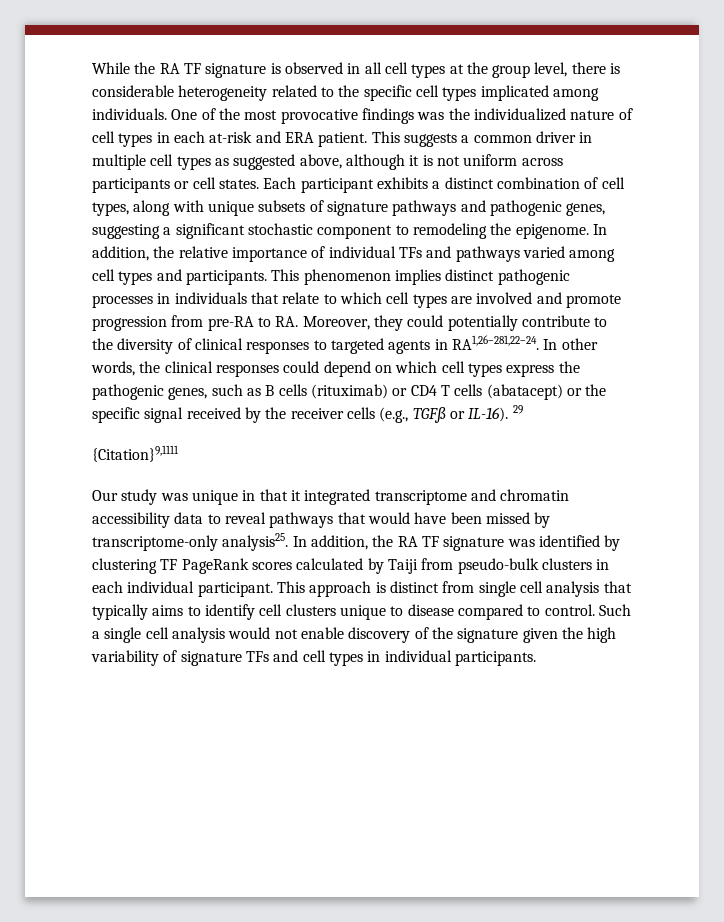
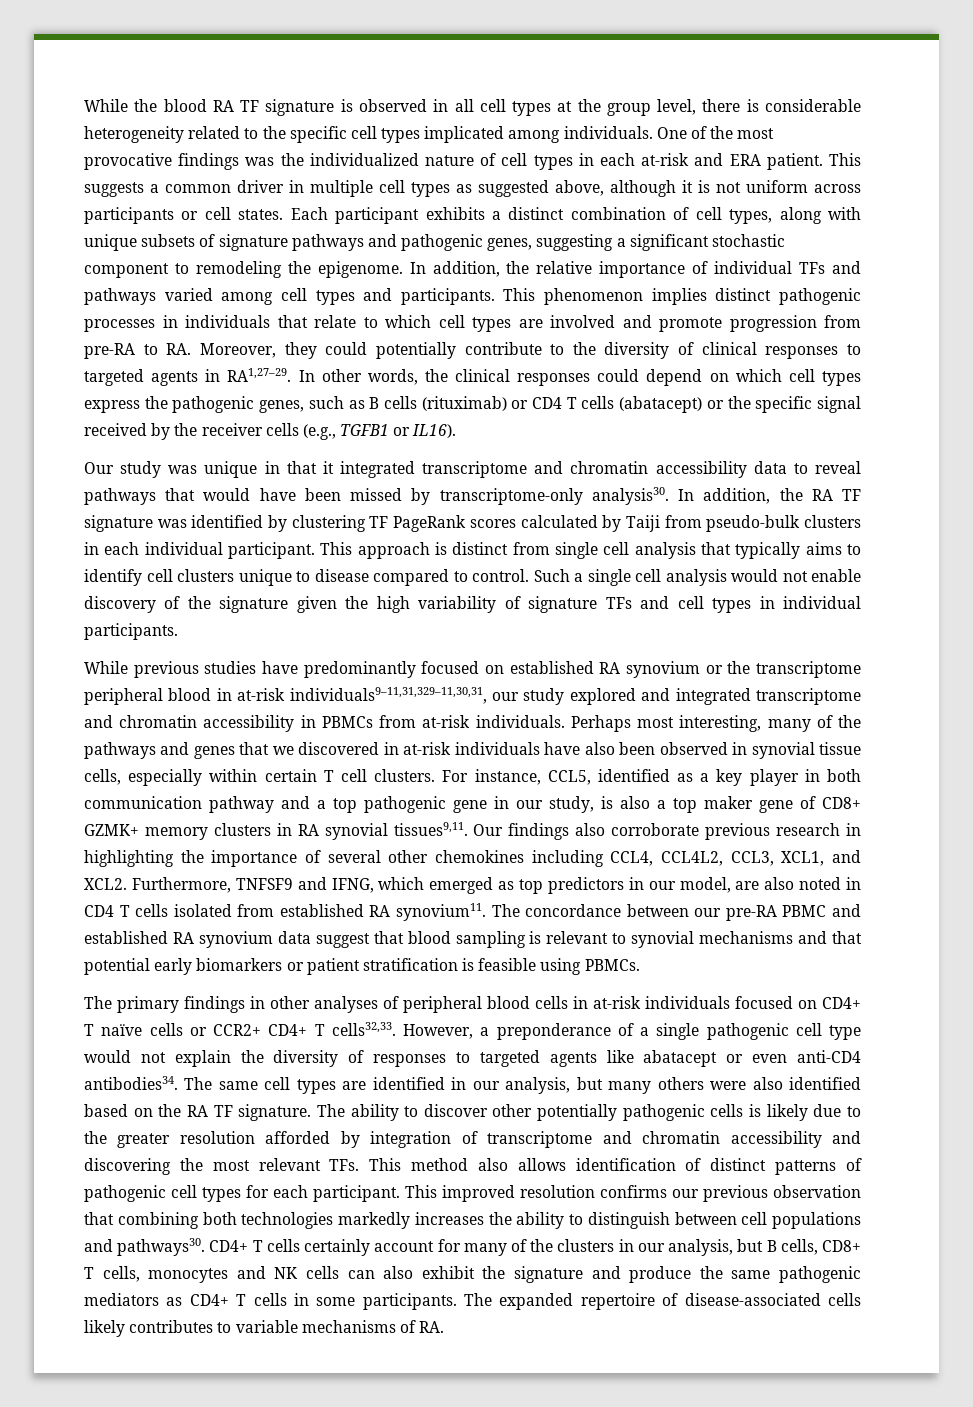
(156, 68) none -> [163,99,207,112] blood
[451,335,539,350] RA1,26–281,22–24. -> [227,368,292,382] RA1,27–29.
[412,405,523,423] [92,445,179,462] TGFß or IL-16). 29 // {Citation}9,1111 -> [340,424,457,438] TGFB1 or IL16).
[222,533,289,551] analysis25. -> [591,487,669,505] analysis30.
(536, 658) none -> [84,661,861,678] [84,687,861,705] [84,715,862,732] [84,742,861,759] [84,769,861,786] [84,796,861,813] [84,822,861,840] [84,850,861,867] [84,877,861,894] [84,903,861,921] [84,931,863,948] [84,958,640,975] [84,996,861,1013] [84,1022,861,1040] [84,1050,861,1067] [84,1076,861,1094] [84,1104,861,1121] [84,1131,861,1148] [84,1158,862,1175] [84,1185,861,1202] [84,1212,861,1229] [84,1238,861,1256] [84,1266,862,1283] [84,1293,861,1310] [84,1320,445,1337] // While previous studies have predominantly focused on established RA synovium or the transcriptome peripheral blood in at-risk individuals9–11,31,329–11,30,31, our study explored and integrated transcriptome and chromatin accessibility in PBMCs from at-risk individuals. Perhaps most interesting, many of the pathways and genes that we discovered in at-risk individuals have also been observed in synovial tissue cells, especially within certain T cell clusters. For instance, CCL5, identified as a key player in both communication pathway and a top pathogenic gene in our study, is also a top maker gene of CD8+ GZMK+ memory clusters in RA synovial tissues9,11. Our findings also corroborate previous research in highlighting the importance of several other chemokines including CCL4, CCL4L2, CCL3, XCL1, and XCL2. Furthermore, TNFSF9 and IFNG, which emerged as top predictors in our model, are also noted in CD4 T cells isolated from established RA synovium11. The concordance between our pre-RA PBMC and established RA synovium data suggest that blood sampling is relevant to synovial mechanisms and that potential early biomarkers or patient stratification is feasible using PBMCs. // The primary findings in other analyses of peripheral blood cells in at-risk individuals focused on CD4+ T naïve cells or CCR2+ CD4+ T cells32,33. However, a preponderance of a single pathogenic cell type would not explain the diversity of responses to targeted agents like abatacept or even anti-CD4 antibodies34. The same cell types are identified in our analysis, but many others were also identified based on the RA TF signature. The ability to discover other potentially pathogenic cells is likely due to the greater resolution afforded by integration of transcriptome and chromatin accessibility and discovering the most relevant TFs. This method also allows identification of distinct patterns of pathogenic cell types for each participant. This improved resolution confirms our previous observation that combining both technologies markedly increases the ability to distinguish between cell populations and pathways30. CD4+ T cells certainly account for many of the clusters in our analysis, but B cells, CD8+ T cells, monocytes and NK cells can also exhibit the signature and produce the same pathogenic mediators as CD4+ T cells in some participants. The expanded repertoire of disease-associated cells likely contributes to variable mechanisms of RA.

